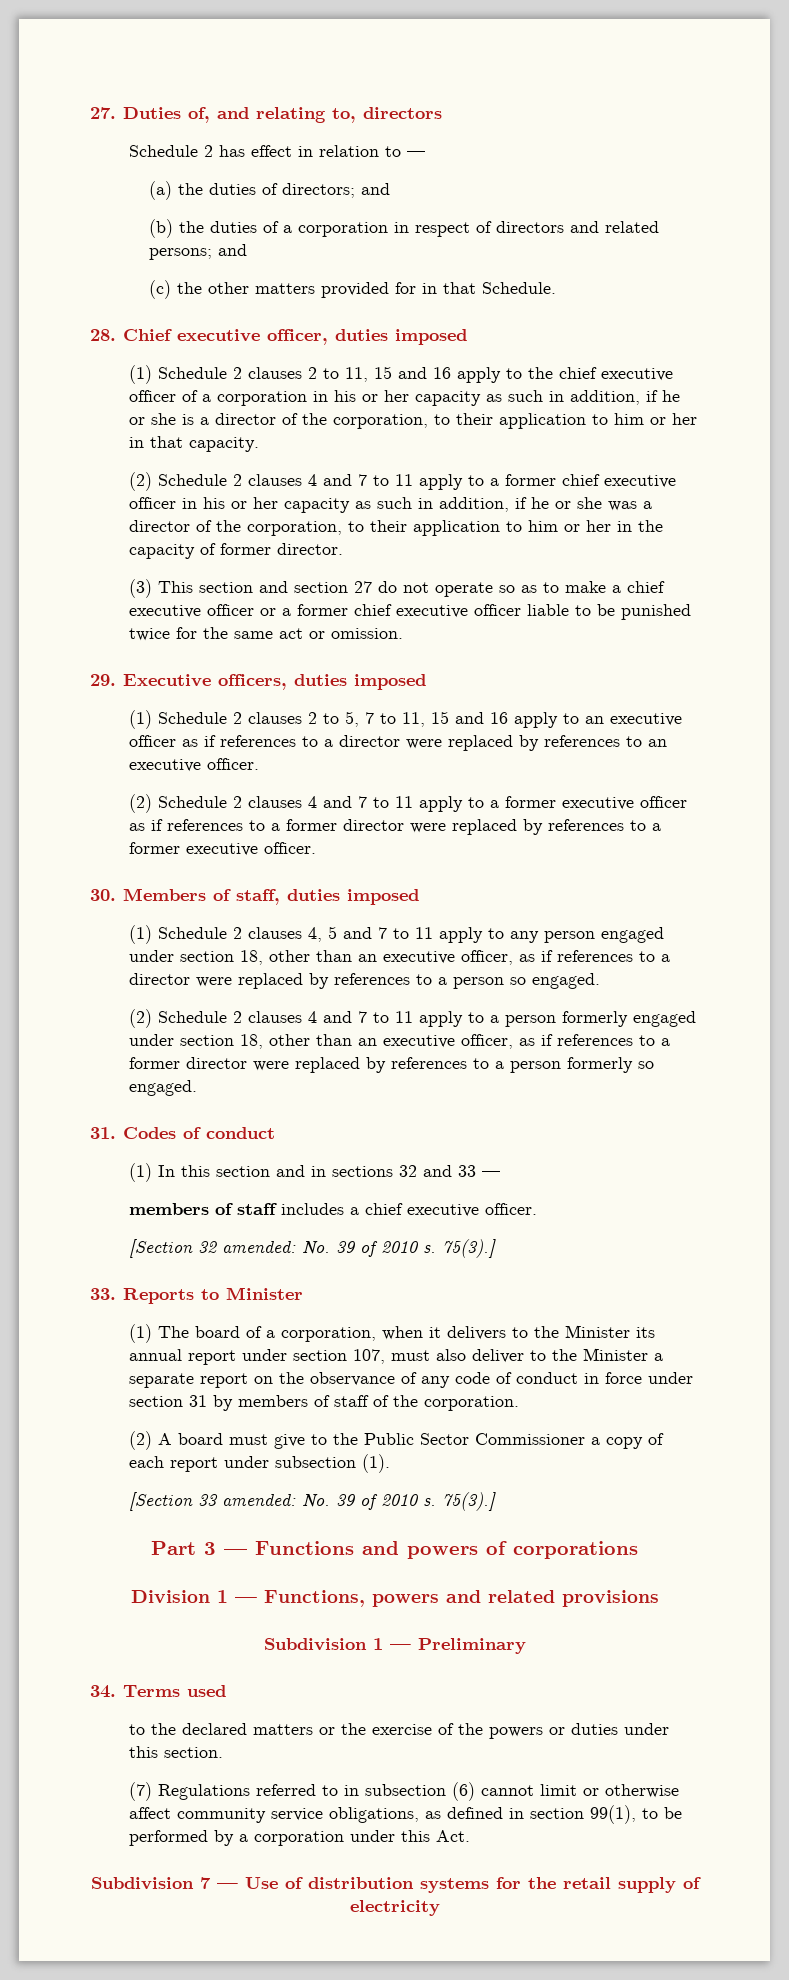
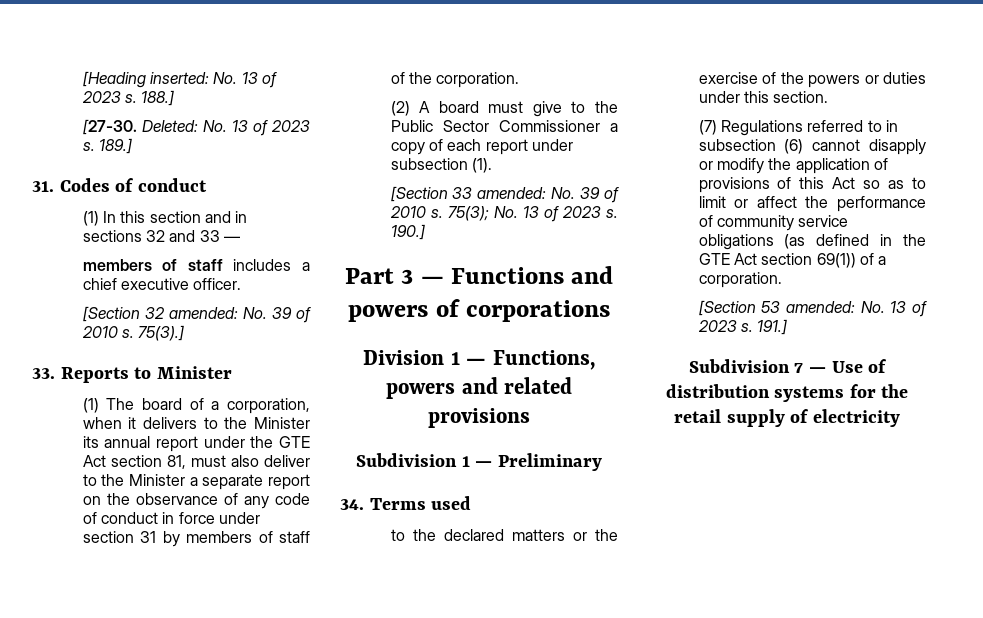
[90,107,442,123] [129,145,426,157] [148,181,390,200] [148,219,659,238] [148,244,247,260] [148,280,556,299] [90,329,467,345] [129,365,674,384] [129,390,681,406] [129,413,698,429] [129,436,260,452] [129,472,677,491] [129,497,653,513] [129,520,664,536] [129,543,344,559] [129,579,666,598] [129,604,692,620] [129,627,404,641] [90,674,426,690] [129,710,683,729] [129,735,668,751] [129,758,260,772] [129,794,688,813] [129,819,662,835] [129,842,317,856] [90,888,419,905] [129,925,665,944] [129,950,671,965] [129,973,601,989] [129,1009,697,1028] [129,1034,671,1049] [129,1057,655,1073] [129,1080,198,1096] 27. Duties of, and relating to, directors // Schedule 2 has effect in relation to — // (a) the duties of directors; and // (b) the duties of a corporation in respect of directors and related persons; and // (c) the other matters provided for in that Schedule. // 28. Chief executive officer, duties imposed // (1) Schedule 2 clauses 2 to 11, 15 and 16 apply to the chief executive officer of a corporation in his or her capacity as such in addition, if he or she is a director of the corporation, to their application to him or her in that capacity. // (2) Schedule 2 clauses 4 and 7 to 11 apply to a former chief executive officer in his or her capacity as such in addition, if he or she was a director of the corporation, to their application to him or her in the capacity of former director. // (3) This section and section 27 do not operate so as to make a chief executive officer or a former chief executive officer liable to be punished twice for the same act or omission. // 29. Executive officers, duties imposed // (1) Schedule 2 clauses 2 to 5, 7 to 11, 15 and 16 apply to an executive officer as if references to a director were replaced by references to an executive officer. // (2) Schedule 2 clauses 4 and 7 to 11 apply to a former executive officer as if references to a former director were replaced by references to a former executive officer. // 30. Members of staff, duties imposed // (1) Schedule 2 clauses 4, 5 and 7 to 11 apply to any person engaged under section 18, other than an executive officer, as if references to a director were replaced by references to a person so engaged. // (2) Schedule 2 clauses 4 and 7 to 11 apply to a person formerly engaged under section 18, other than an executive officer, as if references to a former director were replaced by references to a person formerly so engaged. -> [82,71,277,88] [81,90,175,106] [82,119,311,136] [82,138,132,154] [Heading inserted: No. 13 of 2023 s. 188.] // [27-30. Deleted: No. 13 of 2023 s. 189.]
[293,1349,386,1364] section 107, -> [250,436,310,448] [82,455,186,469] the GTE Act section 81,
[442,1492,497,1511] 75(3).] -> [447,206,618,222] [390,224,425,240] 75(3); No. 13 of 2023 s. 190.]
[540,1784,680,1798] [129,1805,683,1824] [129,1830,471,1846] limit or otherwise affect community service obligations, as defined in section 99(1), to be performed by a corporation under this Act. -> [869,139,926,155] [698,158,888,174] [698,177,926,193] [698,196,926,212] [698,215,849,231] [698,234,926,250] [698,253,887,268] [698,272,782,288] [698,300,927,317] [697,319,788,335] disapply or modify the application of provisions of this Act so as to limit or affect the performance of community service obligations (as defined in the GTE Act section 69(1)) of a corporation. // [Section 53 amended: No. 13 of 2023 s. 191.]

